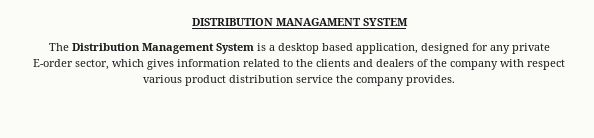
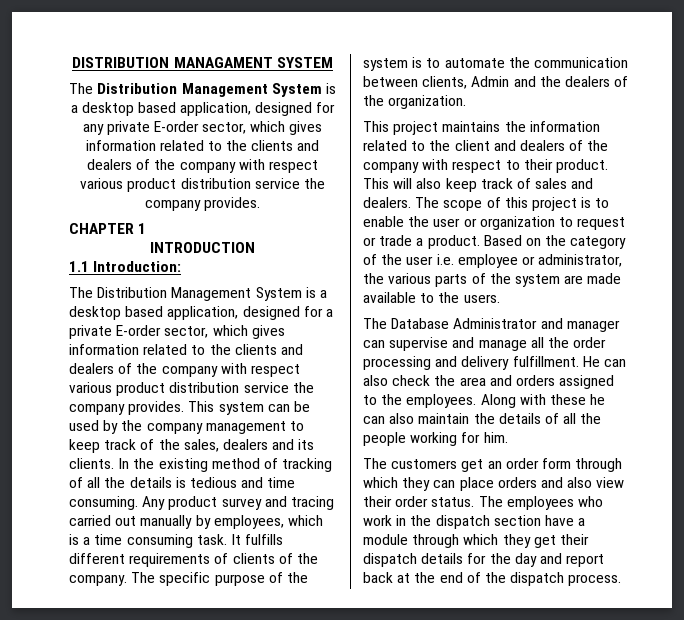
(455, 80) none -> [69,223,147,234] [150,242,255,253] [69,261,182,272] [69,287,327,301] [69,306,333,320] [69,325,285,339] [69,344,303,355] [69,363,300,377] [69,382,314,396] [69,401,310,415] [69,420,304,434] [69,439,315,453] [69,458,333,472] [69,477,296,488] [69,496,334,510] [69,515,323,529] [69,534,284,548] [69,553,318,567] [69,572,308,586] [363,57,628,71] [363,76,629,89] [363,95,467,109] [363,121,600,135] [363,140,609,151] [363,159,608,173] [363,178,594,192] [363,197,610,211] [363,216,626,230] [363,235,627,249] [363,254,623,268] [363,273,622,287] [363,292,500,303] [363,318,620,332] [363,337,607,351] [363,356,626,370] [363,375,615,389] [363,394,606,408] [363,413,602,424] [363,432,508,446] [363,458,623,472] [363,477,625,491] [363,496,603,510] [363,515,586,529] [363,534,589,548] [363,553,605,567] [363,572,622,586] // CHAPTER 1 // INTRODUCTION // 1.1 Introduction: // The Distribution Management System is a desktop based application, designed for a private E-order sector, which gives information related to the clients and dealers of the company with respect various product distribution service the company provides. This system can be used by the company management to keep track of the sales, dealers and its clients. In the existing method of tracking of all the details is tedious and time consuming. Any product survey and tracing carried out manually by employees, which is a time consuming task. It fulfills different requirements of clients of the company. The specific purpose of the system is to automate the communication between clients, Admin and the dealers of the organization. // This project maintains the information related to the client and dealers of the company with respect to their product. This will also keep track of sales and dealers. The scope of this project is to enable the user or organization to request or trade a product. Based on the category of the user i.e. employee or administrator, the various parts of the system are made available to the users. // The Database Administrator and manager can supervise and manage all the order processing and delivery fulfillment. He can also check the area and orders assigned to the employees. Along with these he can also maintain the details of all the people working for him. // The customers get an order form through which they can place orders and also view their order status. The employees who work in the dispatch section have a module through which they get their dispatch details for the day and report back at the end of the dispatch process.

